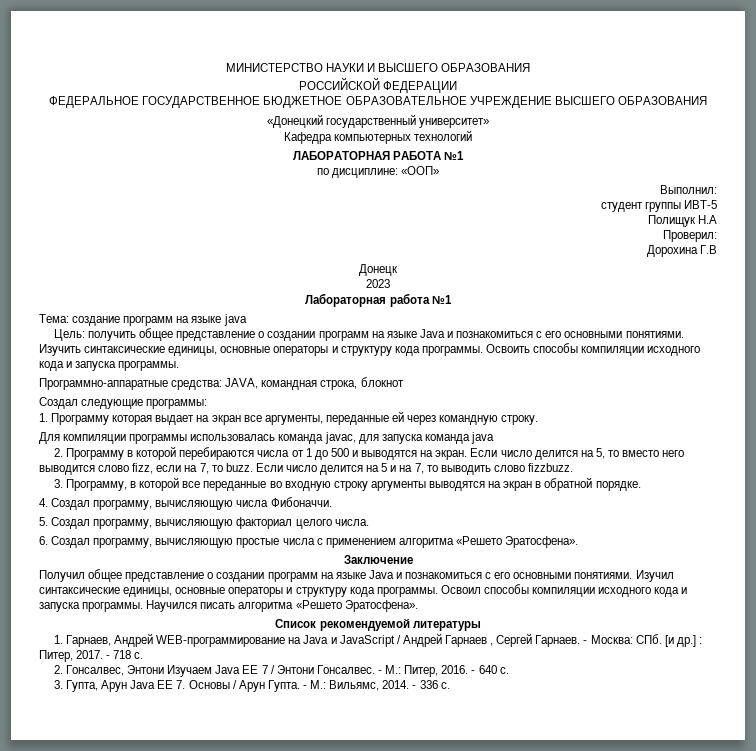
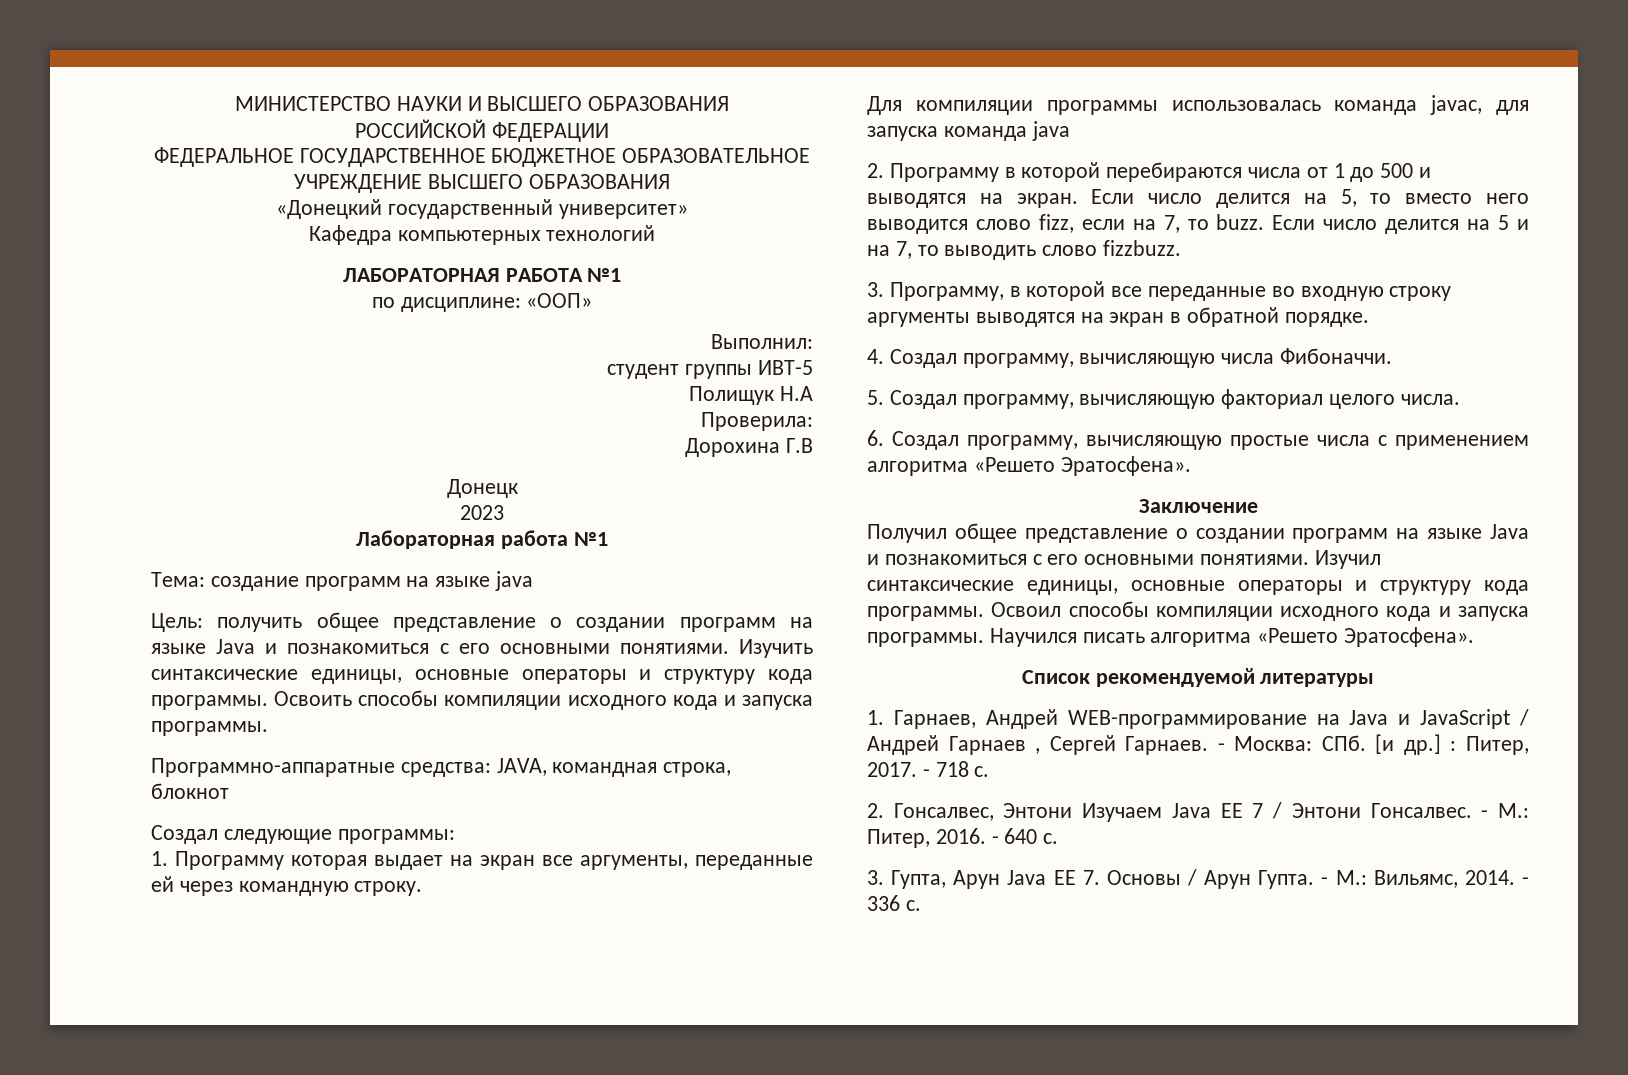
[663,230,717,242] Проверил: -> [701,412,813,431] Проверилa:

